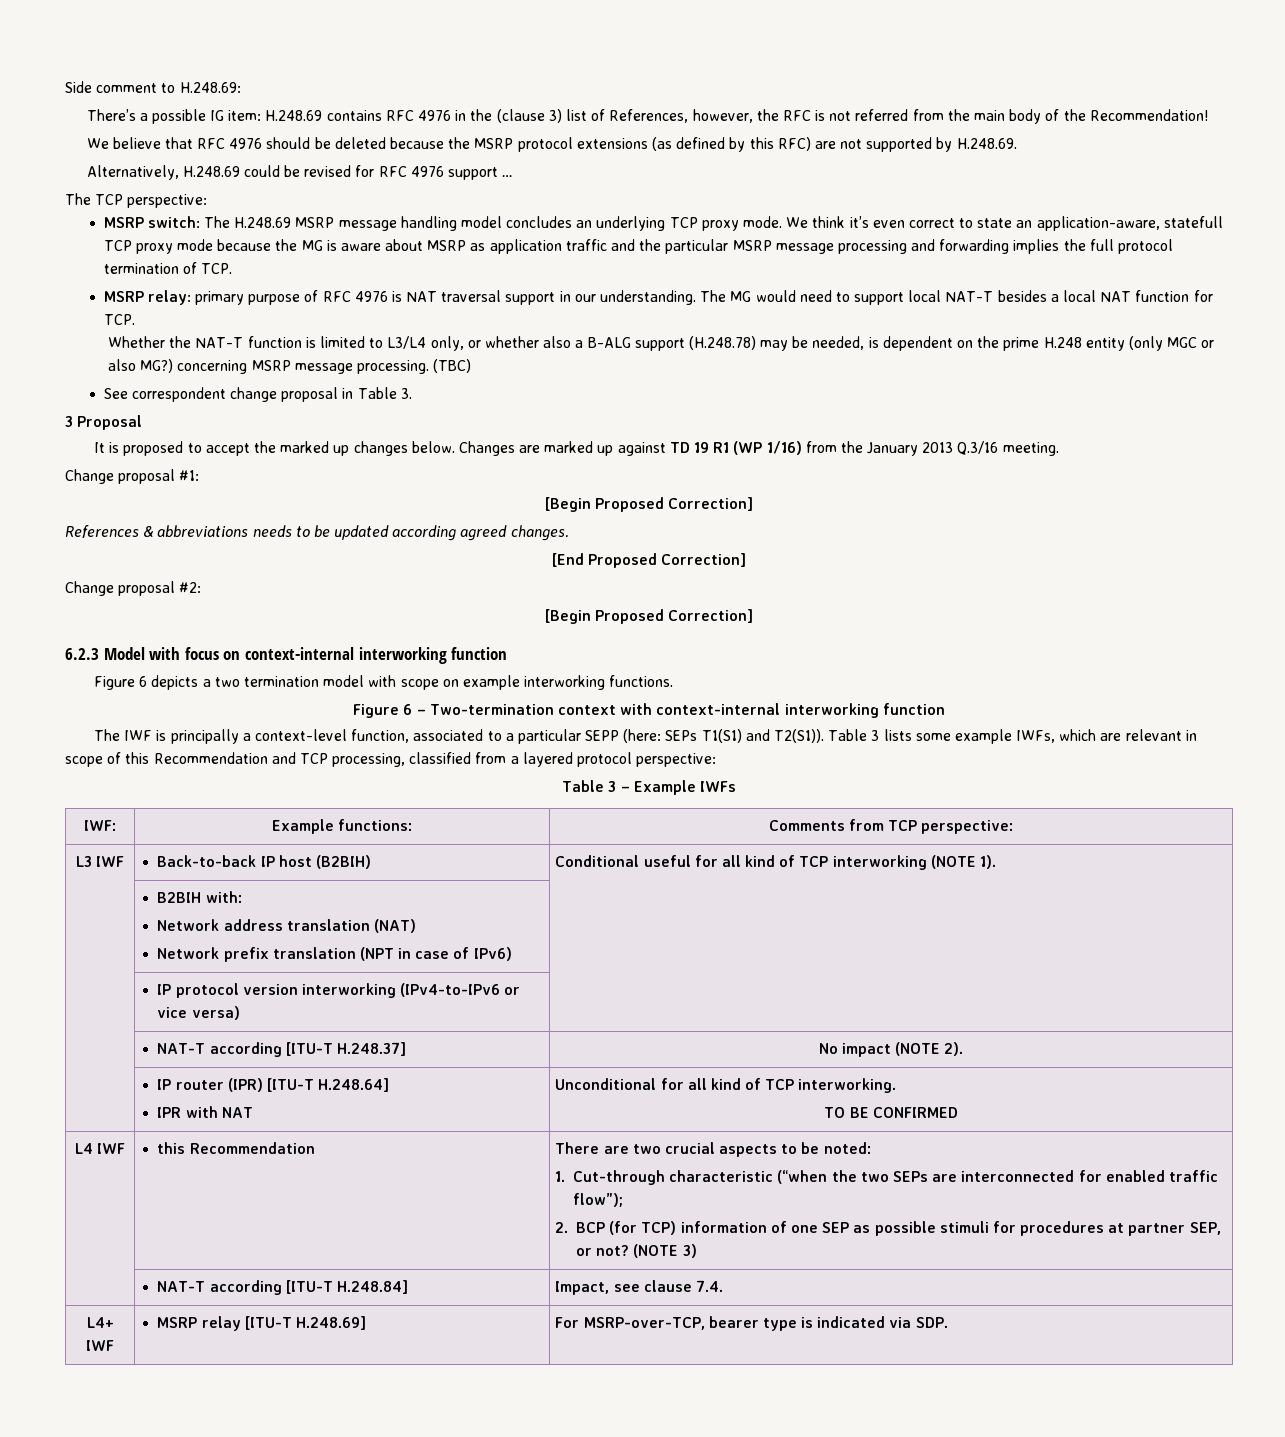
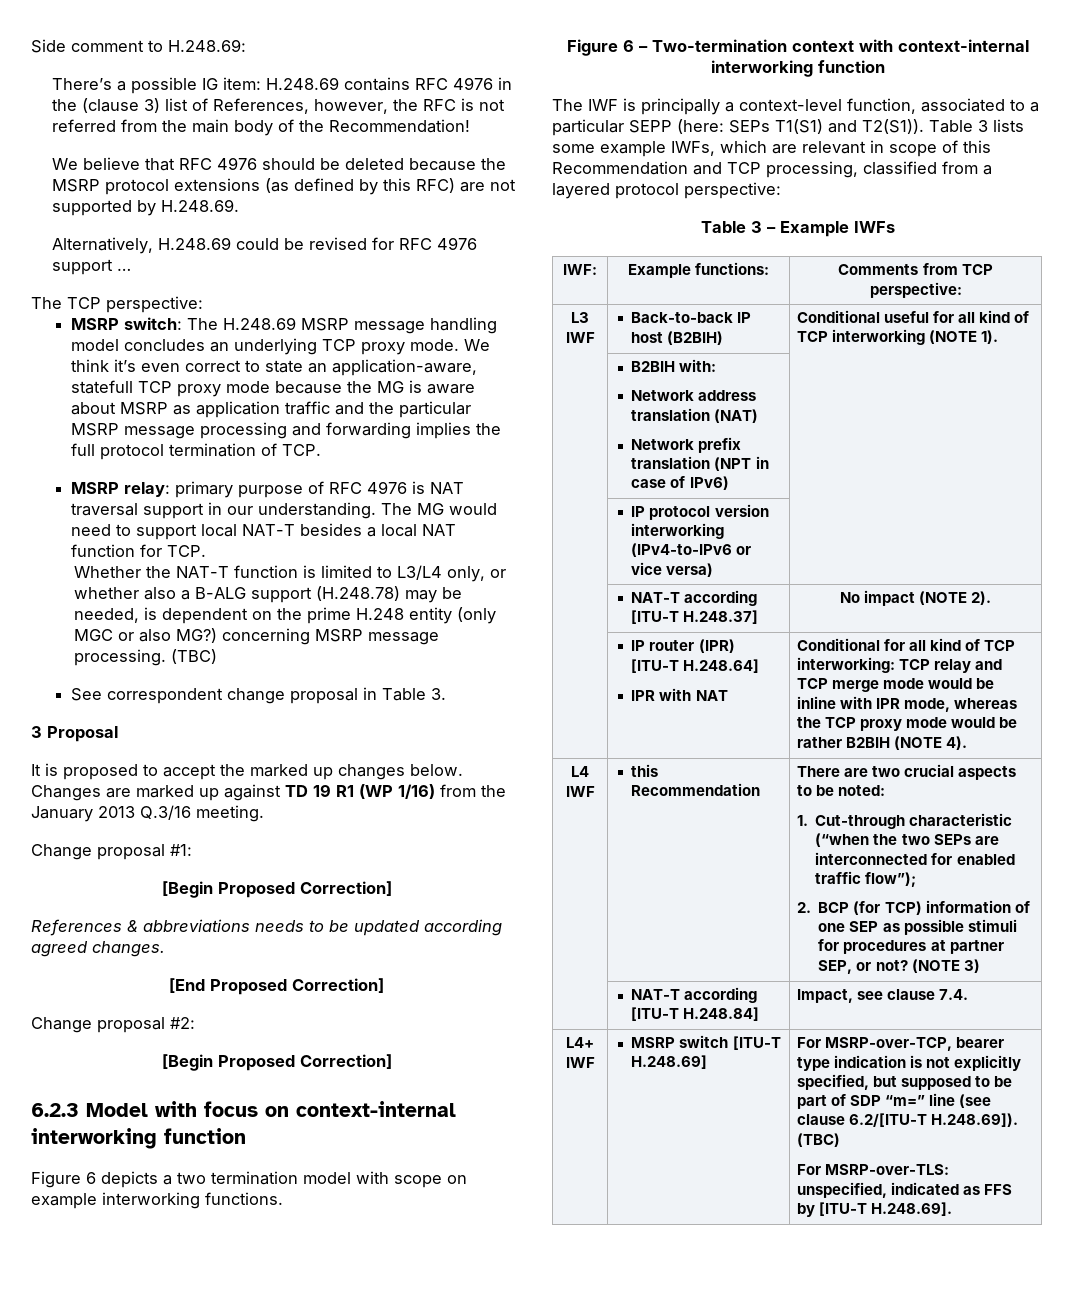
[555,1078,897,1093] [824,1107,958,1118] Unconditional for all kind of TCP interworking. // TO BE CONFIRMED -> [796,638,1016,651] [796,657,1003,673] [796,678,995,692] [796,696,1018,712] [796,717,1018,731] [796,736,968,750] Conditional for all kind of TCP interworking: TCP relay and TCP merge mode would be inline with IPR mode, whereas the TCP proxy mode would be rather B2BIH (NOTE 4).
[201,1316,241,1331] relay -> [679,1035,729,1048] switch
[801,1316,948,1328] is indicated via SDP. -> [833,1055,1022,1071] [796,1074,1013,1090] [796,1093,992,1109] [796,1113,1019,1127] [796,1133,840,1147] [796,1164,949,1175] [796,1182,1013,1198] [796,1202,953,1217] indication is not explicitly specified, but supposed to be part of SDP “m=” line (see clause 6.2/[ITU-T H.248.69]). (TBC) // For MSRP-over-TLS: unspecified, indicated as FFS by [ITU-T H.248.69].

